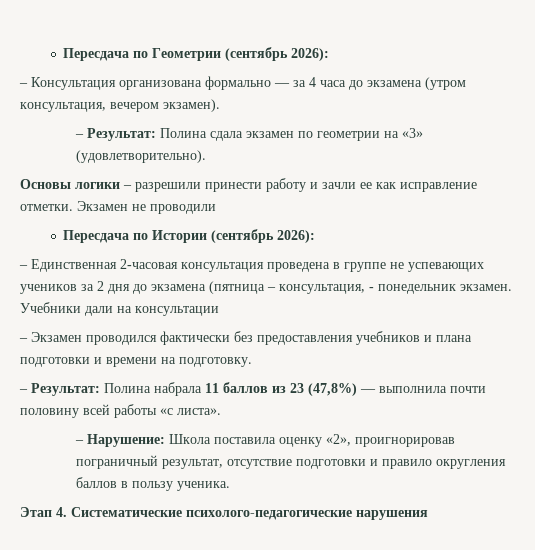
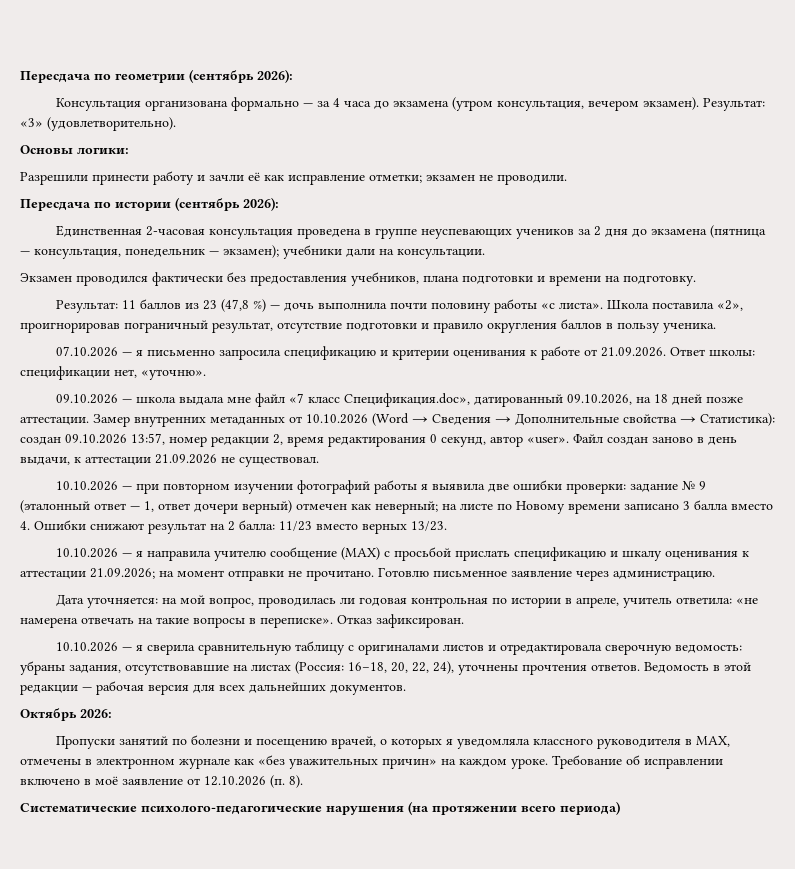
[63,47,330,61] [19,83,28,87] Пересдача по Геометрии (сентябрь 2026): // – -> [20,69,293,83] Пересдача по геометрии (сентябрь 2026): //
[74,128,399,141] // – Результат: Полина сдала экзамен по геометрии на -> [703,98,766,111] Результат:
[75,182,201,192] логики – разрешили -> [77,147,129,154] [20,172,88,185] логики: // Разрешили
[360,182,372,189] ее -> [248,172,260,181] её
[20,201,216,214] [63,229,316,243] [19,265,28,269] отметки. Экзамен не проводили // Пересдача по Истории (сентябрь 2026): // – -> [369,174,567,185] [20,197,279,211] отметки; экзамен не проводили. // Пересдача по истории (сентябрь 2026): //
[390,262,484,272] не успевающих -> [421,229,513,239] неуспевающих
[267,284,512,294] [20,302,219,316] [19,338,28,342] – консультация, - понедельник экзамен. Учебники дали на консультации // – -> [20,245,485,259] — консультация, понедельник — экзамен); учебники дали на консультации. //
[356,331,432,345] учебников и -> [351,272,419,286] учебников,
[19,382,376,396] – Результат: Полина набрала 11 баллов из 23 (47,8%) — -> [56,299,315,313] Результат: 11 баллов из 23 (47,8 %) — дочь
[83,404,110,415] всей -> (492, 308) none
[74,434,165,447] // – Нарушение: -> (604, 305) none
[278,437,322,447] оценку -> (715, 305) none
[20,507,428,520] Этап 4. Систематические психолого-педагогические нарушения -> [56,346,756,360] [20,366,206,380] [56,393,744,407] [20,413,775,427] [20,433,737,447] [20,454,319,467] [56,480,707,494] [20,500,773,514] [20,520,447,534] [56,547,750,561] [20,568,715,581] [56,594,759,608] [20,614,464,628] [56,641,743,655] [20,661,751,675] [20,681,406,695] [20,708,112,721] [56,735,731,749] [20,755,723,769] [20,775,303,788] [20,801,620,815] 07.10.2026 — я письменно запросила спецификацию и критерии оценивания к работе от 21.09.2026. Ответ школы: спецификации нет, «уточню». // 09.10.2026 — школа выдала мне файл «7 класс Спецификация.doc», датированный 09.10.2026, на 18 дней позже аттестации. Замер внутренних метаданных от 10.10.2026 (Word → Сведения → Дополнительные свойства → Статистика): создан 09.10.2026 13:57, номер редакции 2, время редактирования 0 секунд, автор «user». Файл создан заново в день выдачи, к аттестации 21.09.2026 не существовал. // 10.10.2026 — при повторном изучении фотографий работы я выявила две ошибки проверки: задание № 9 (эталонный ответ — 1, ответ дочери верный) отмечен как неверный; на листе по Новому времени записано 3 балла вместо 4. Ошибки снижают результат на 2 балла: 11/23 вместо верных 13/23. // 10.10.2026 — я направила учителю сообщение (MAX) с просьбой прислать спецификацию и шкалу оценивания к аттестации 21.09.2026; на момент отправки не прочитано. Готовлю письменное заявление через администрацию. // Дата уточняется: на мой вопрос, проводилась ли годовая контрольная по истории в апреле, учитель ответила: «не намерена отвечать на такие вопросы в переписке». Отказ зафиксирован. // 10.10.2026 — я сверила сравнительную таблицу с оригиналами листов и отредактировала сверочную ведомость: убраны задания, отсутствовавшие на листах (Россия: 16–18, 20, 22, 24), уточнены прочтения ответов. Ведомость в этой редакции — рабочая версия для всех дальнейших документов. // Октябрь 2026: // Пропуски занятий по болезни и посещению врачей, о которых я уведомляла классного руководителя в MAX, отмечены в электронном журнале как «без уважительных причин» на каждом уроке. Требование об исправлении включено в моё заявление от 12.10.2026 (п. 8). // Систематические психолого-педагогические нарушения (на протяжении всего периода)

